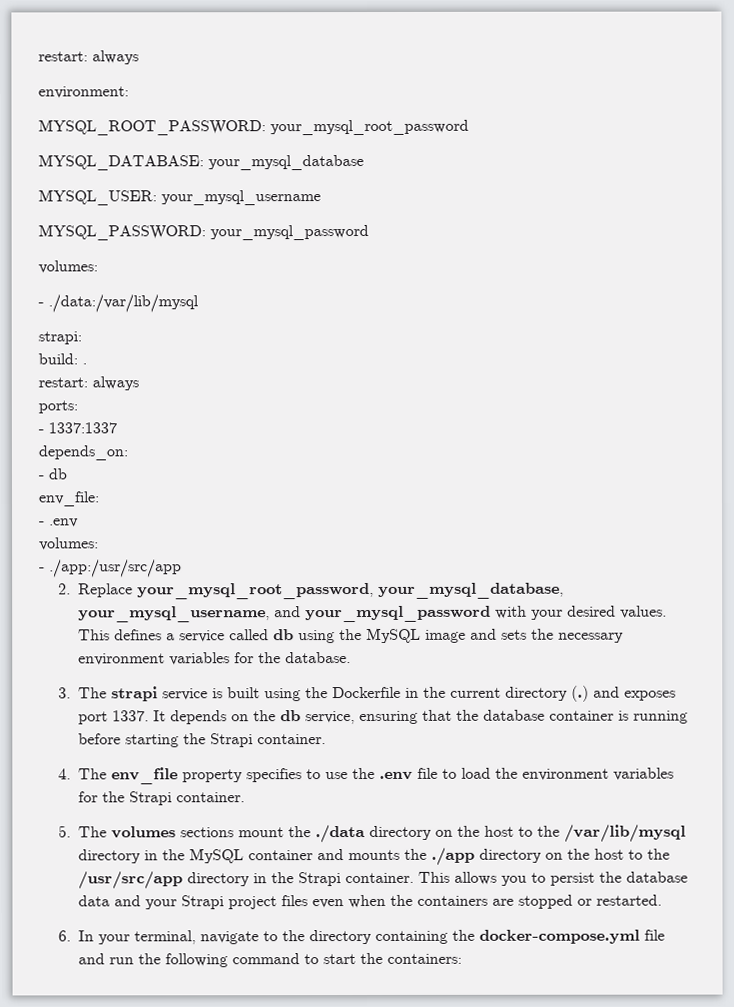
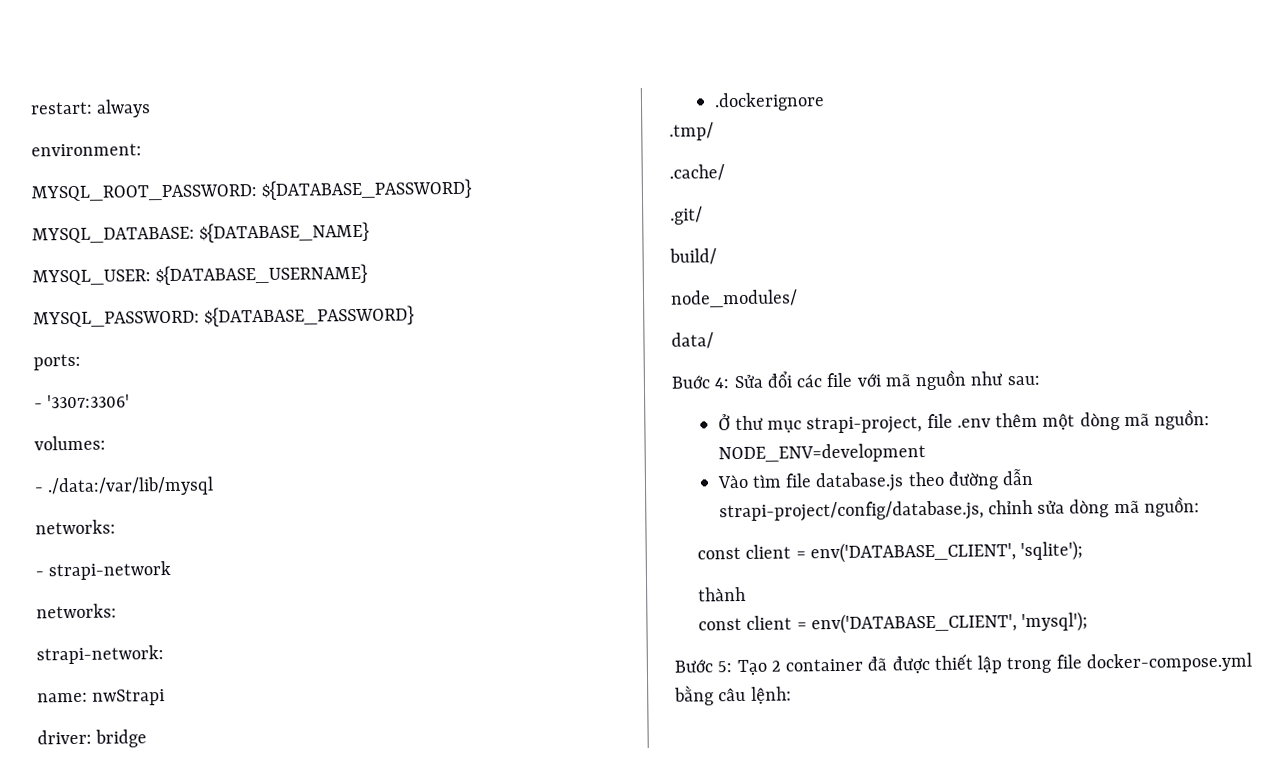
[270,119,469,136] your_mysql_root_password -> [261,178,473,200] ${DATABASE_PASSWORD}
[208,155,364,171] your_mysql_database -> [199,221,371,243] ${DATABASE_NAME}
[161,190,321,206] your_mysql_username -> [155,263,369,286] ${DATABASE_USERNAME}
[210,224,369,241] your_mysql_password -> [204,305,416,327] [33,353,81,371] [34,394,131,409] ${DATABASE_PASSWORD} // ports: // - '3307:3306'
[38,331,82,345] [38,353,87,365] [38,376,139,391] [38,400,78,414] [38,422,117,434] [38,445,128,461] [38,468,67,480] [38,491,100,507] [39,518,79,528] [39,537,99,551] [39,559,182,578] [58,582,565,600] [78,605,668,623] [78,627,625,644] [78,652,352,666] [58,685,677,702] [78,709,689,725] [78,733,327,748] [58,767,675,785] [78,791,246,806] [58,824,687,844] [78,847,671,866] [78,871,689,890] [78,894,663,910] [58,929,666,945] [78,952,463,968] strapi: // build: . // restart: always // ports: // - 1337:1337 // depends_on: // - db // env_file: // - .env // volumes: // - ./app:/usr/src/app // 2. Replace your_mysql_root_password, your_mysql_database, your_mysql_username, and your_mysql_password with your desired values. This defines a service called db using the MySQL image and sets the necessary environment variables for the database. // 3. The strapi service is built using the Dockerfile in the current directory (.) and exposes port 1337. It depends on the db service, ensuring that the database container is running before starting the Strapi container. // 4. The env_file property specifies to use the .env file to load the environment variables for the Strapi container. // 5. The volumes sections mount the ./data directory on the host to the /var/lib/mysql directory in the MySQL container and mounts the ./app directory on the host to the /usr/src/app directory in the Strapi container. This allows you to persist the database data and your Strapi project files even when the containers are stopped or restarted. // 6. In your terminal, navigate to the directory containing the docker-compose.yml file and run the following command to start the containers: -> [35,519,116,535] [35,560,172,581] [36,603,117,619] [36,645,164,665] [37,689,166,706] [37,729,148,748] [713,92,825,112] [669,122,714,141] [669,164,725,181] [670,206,703,225] [669,248,717,265] [670,289,798,308] [671,332,714,349] [671,369,1040,391] [717,409,1211,435] [717,443,926,464] [716,468,1035,493] [718,496,1200,523] [697,540,1084,564] [698,586,747,602] [698,611,1089,635] [674,652,1252,676] [674,685,792,706] networks: // - strapi-network // networks: // strapi-network: // name: nwStrapi // driver: bridge // .dockerignore // .tmp/ // .cache/ // .git/ // build/ // node_modules/ // data/ // Buớc 4: Sửa đổi các file với mã nguồn như sau: // Ở thư mục strapi-project, file .env thêm một dòng mã nguồn: NODE_ENV=development // Vào tìm file database.js theo đường dẫn strapi-project/config/database.js, chỉnh sửa dòng mã nguồn: // const client = env('DATABASE_CLIENT', 'sqlite'); // thành // const client = env('DATABASE_CLIENT', 'mysql'); // Bước 5: Tạo 2 container đã được thiết lập trong file docker-compose.yml bằng câu lệnh:

